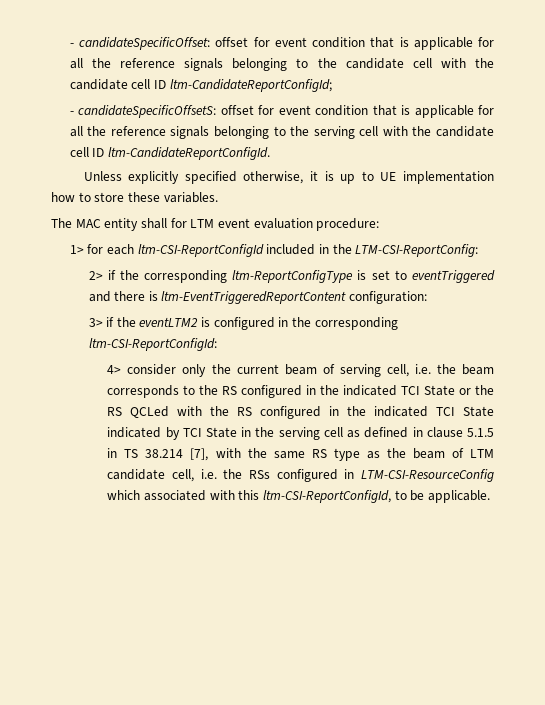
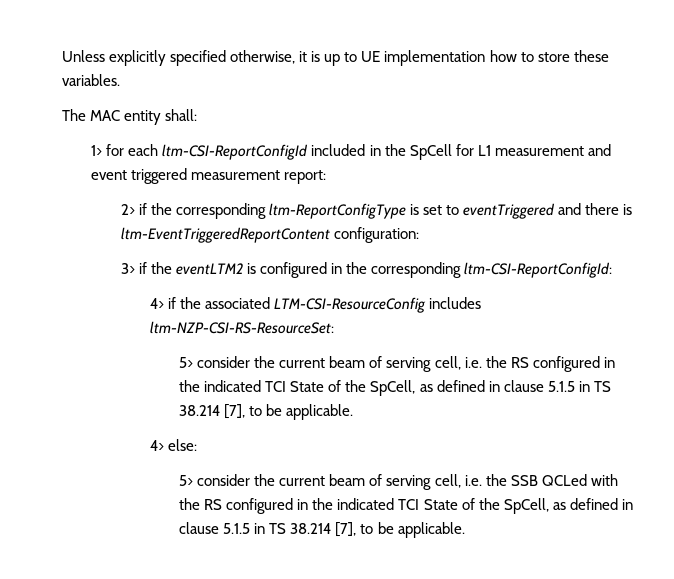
[69,37,494,50] [69,58,494,71] [69,79,332,92] [69,105,494,118] [69,126,495,139] [69,147,271,160] - candidateSpecificOffset: offset for event condition that is applicable for all the reference signals belonging to the candidate cell with the candidate cell ID ltm-CandidateReportConfigId; // - candidateSpecificOffsetS: offset for event condition that is applicable for all the reference signals belonging to the serving cell with the candidate cell ID ltm-CandidateReportConfigId. // -> (62, 56) none
[140,218,380,231] shall for LTM event evaluation procedure: -> [165,109,198,121] shall:
[355,244,479,257] LTM-CSI-ReportConfig: -> [409,144,611,160] [91,168,327,184] SpCell for L1 measurement and event triggered measurement report:
[127,364,494,377] [107,385,495,398] [107,407,123,416] consider only the current beam of serving cell, i.e. the beam corresponds to the RS configured in the indicated TCI State or the RS -> [167,297,482,313] [149,321,334,334] [179,356,615,372] [179,380,611,396] [179,404,354,420] [149,439,197,451] [179,474,538,490] if the associated LTM-CSI-ResourceConfig includes ltm-NZP-CSI-RS-ResourceSet: // 5> consider the current beam of serving cell, i.e. the RS configured in the indicated TCI State of the SpCell, as defined in clause 5.1.5 in TS 38.214 [7], to be applicable. // 4> else: // 5> consider the current beam of serving cell, i.e. the SSB
[107,427,495,440] [107,448,494,461] [107,469,494,482] [107,490,391,503] indicated by TCI State in the serving cell as defined in clause 5.1.5 in TS 38.214 [7], with the same RS type as the beam of LTM candidate cell, i.e. the RSs configured in LTM-CSI-ResourceConfig which associated with this ltm-CSI-ReportConfigId, -> [461,498,633,514] [179,522,357,537] of the SpCell, as defined in clause 5.1.5 in TS 38.214 [7],

